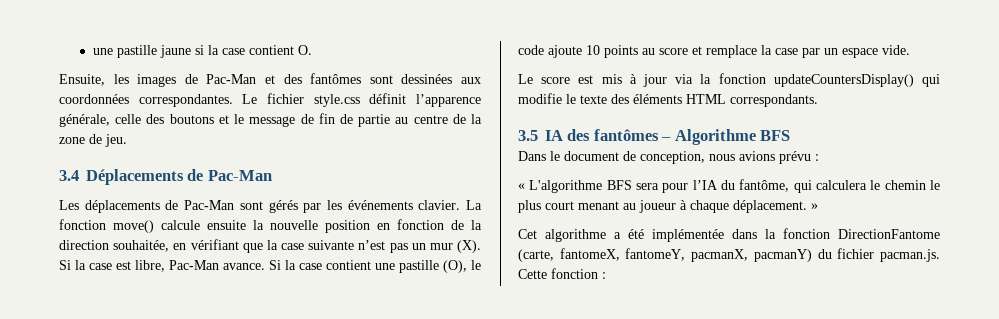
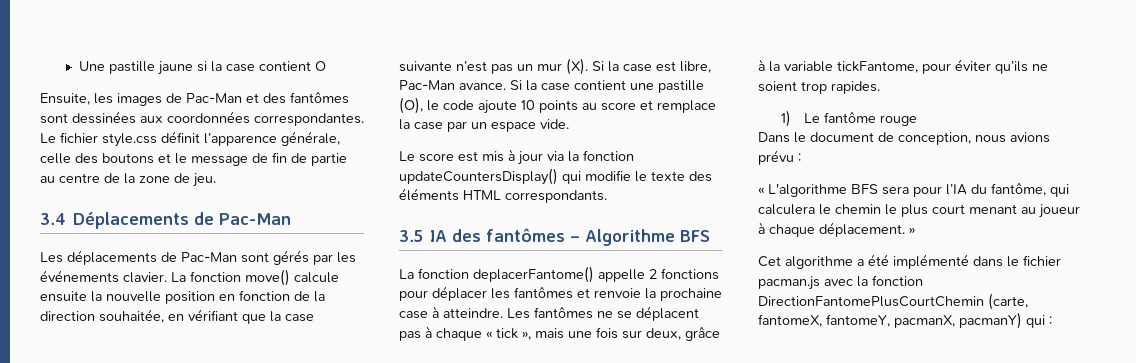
[93,48,114,55] une -> [78,61,105,71] Une
[298,45,313,55] O. -> [314,61,326,71] O
(791, 135) none -> [399,266,719,283] [399,286,722,301] [399,306,699,321] [399,326,720,341] [758,59,1048,74] [758,81,880,94] [780,110,917,127] // La fonction deplacerFantome() appelle 2 fonctions pour déplacer les fantômes et renvoie la prochaine case à atteindre. Les fantômes ne se déplacent pas à chaque « tick », mais une fois sur deux, grâce à la variable tickFantome, pour éviter qu’ils ne soient trop rapides. // 1) Le fantôme rouge
[652,228,940,242] implémentée dans la fonction DirectionFantome -> [893,254,1061,269] [758,275,923,290] [758,296,984,307] implémenté dans le fichier pacman.js avec la fonction DirectionFantomePlusCourtChemin
[817,248,940,262] [518,268,598,279] du fichier pacman.js. Cette fonction -> [1026,315,1045,328] qui

